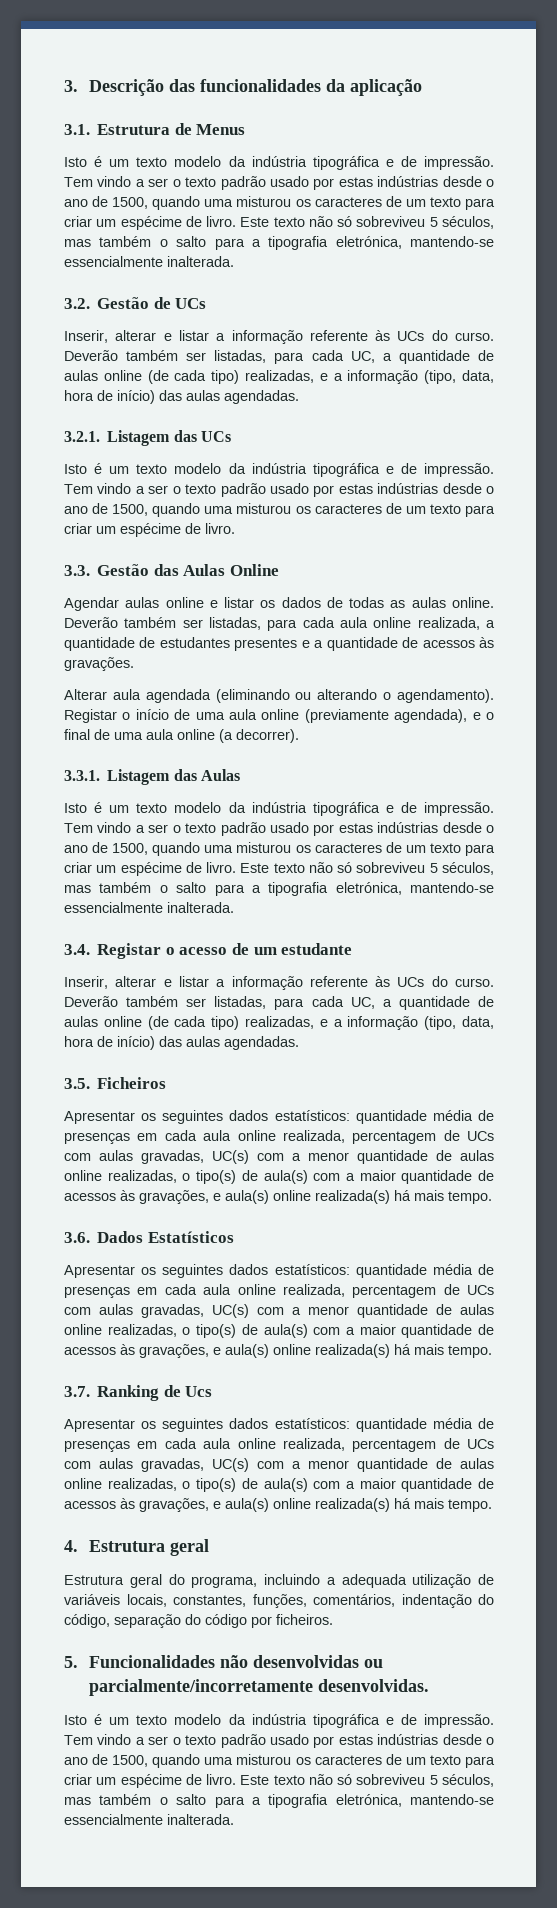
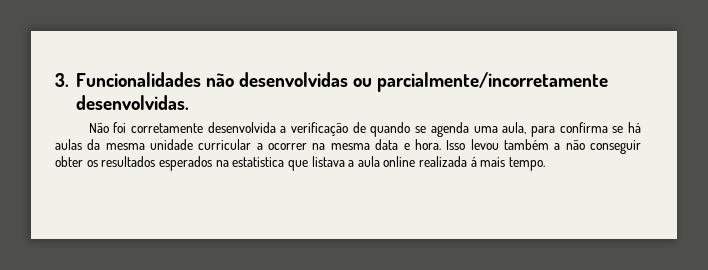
[89,79,423,96] [64,123,246,135] [64,156,494,170] [64,176,495,190] [64,196,495,210] [64,216,494,230] [64,236,494,250] [64,256,234,267] [64,297,207,309] [64,330,495,344] [64,350,494,364] [64,370,495,384] [64,390,299,404] [64,430,231,446] [64,463,494,477] [64,483,495,497] [64,503,495,517] [64,523,235,537] [64,564,280,576] [64,597,494,611] [64,617,495,631] [64,637,495,651] [64,657,134,671] [64,689,494,703] [64,709,494,723] [64,729,299,743] [64,769,240,785] [64,802,494,816] [64,822,495,836] [64,842,495,856] [64,862,494,876] [64,882,494,896] [64,902,234,913] [64,943,353,959] [64,976,495,990] [64,996,494,1010] [64,1016,495,1030] [64,1036,299,1050] [64,1077,167,1089] [64,1110,495,1124] [64,1130,494,1144] [64,1150,494,1164] [64,1170,494,1184] [64,1190,492,1204] [64,1231,234,1243] [64,1264,495,1278] [64,1284,494,1298] [64,1304,494,1318] [64,1324,494,1338] [64,1344,492,1358] [64,1385,213,1401] [64,1418,495,1432] [64,1438,494,1452] [64,1458,494,1472] [64,1478,494,1492] [64,1498,492,1512] [64,1539,210,1556] [64,1574,494,1588] [64,1594,494,1608] [64,1614,333,1628] [64,1656,78,1668] Descrição das funcionalidades da aplicação // 3.1. Estrutura de Menus // Isto é um texto modelo da indústria tipográfica e de impressão. Tem vindo a ser o texto padrão usado por estas indústrias desde o ano de 1500, quando uma misturou os caracteres de um texto para criar um espécime de livro. Este texto não só sobreviveu 5 séculos, mas também o salto para a tipografia eletrónica, mantendo-se essencialmente inalterada. // 3.2. Gestão de UCs // Inserir, alterar e listar a informação referente às UCs do curso. Deverão também ser listadas, para cada UC, a quantidade de aulas online (de cada tipo) realizadas, e a informação (tipo, data, hora de início) das aulas agendadas. // 3.2.1. Listagem das UCs // Isto é um texto modelo da indústria tipográfica e de impressão. Tem vindo a ser o texto padrão usado por estas indústrias desde o ano de 1500, quando uma misturou os caracteres de um texto para criar um espécime de livro. // 3.3. Gestão das Aulas Online // Agendar aulas online e listar os dados de todas as aulas online. Deverão também ser listadas, para cada aula online realizada, a quantidade de estudantes presentes e a quantidade de acessos às gravações. // Alterar aula agendada (eliminando ou alterando o agendamento). Registar o início de uma aula online (previamente agendada), e o final de uma aula online (a decorrer). // 3.3.1. Listagem das Aulas // Isto é um texto modelo da indústria tipográfica e de impressão. Tem vindo a ser o texto padrão usado por estas indústrias desde o ano de 1500, quando uma misturou os caracteres de um texto para criar um espécime de livro. Este texto não só sobreviveu 5 séculos, mas também o salto para a tipografia eletrónica, mantendo-se essencialmente inalterada. // 3.4. Registar o acesso de um estudante // Inserir, alterar e listar a informação referente às UCs do curso. Deverão também ser listadas, para cada UC, a quantidade de aulas online (de cada tipo) realizadas, e a informação (tipo, data, hora de início) das aulas agendadas. // 3.5. Ficheiros // Apresentar os seguintes dados estatísticos: quantidade média de presenças em cada aula online realizada, percentagem de UCs com aulas gravadas, UC(s) com a menor quantidade de aulas online realizadas, o tipo(s) de aula(s) com a maior quantidade de acessos às gravações, e aula(s) online realizada(s) há mais tempo. // 3.6. Dados Estatísticos // Apresentar os seguintes dados estatísticos: quantidade média de presenças em cada aula online realizada, percentagem de UCs com aulas gravadas, UC(s) com a menor quantidade de aulas online realizadas, o tipo(s) de aula(s) com a maior quantidade de acessos às gravações, e aula(s) online realizada(s) há mais tempo. // 3.7. Ranking de Ucs // Apresentar os seguintes dados estatísticos: quantidade média de presenças em cada aula online realizada, percentagem de UCs com aulas gravadas, UC(s) com a menor quantidade de aulas online realizadas, o tipo(s) de aula(s) com a maior quantidade de acessos às gravações, e aula(s) online realizada(s) há mais tempo. // 4. Estrutura geral // Estrutura geral do programa, incluindo a adequada utilização de variáveis locais, constantes, funções, comentários, indentação do código, separação do código por ficheiros. // 5. -> (69, 80) none
[64,1714,494,1728] [64,1734,495,1748] [64,1754,495,1768] [64,1774,494,1788] [64,1794,494,1808] [64,1814,234,1825] Isto é um texto modelo da indústria tipográfica e de impressão. Tem vindo a ser o texto padrão usado por estas indústrias desde o ano de 1500, quando uma misturou os caracteres de um texto para criar um espécime de livro. Este texto não só sobreviveu 5 séculos, mas também o salto para a tipografia eletrónica, mantendo-se essencialmente inalterada. -> [88,122,641,137] [55,139,642,154] [55,156,546,171] Não foi corretamente desenvolvida a verificação de quando se agenda uma aula, para confirma se há aulas da mesma unidade curricular a ocorrer na mesma data e hora. Isso levou também a não conseguir obter os resultados esperados na estatistica que listava a aula online realizada á mais tempo.

